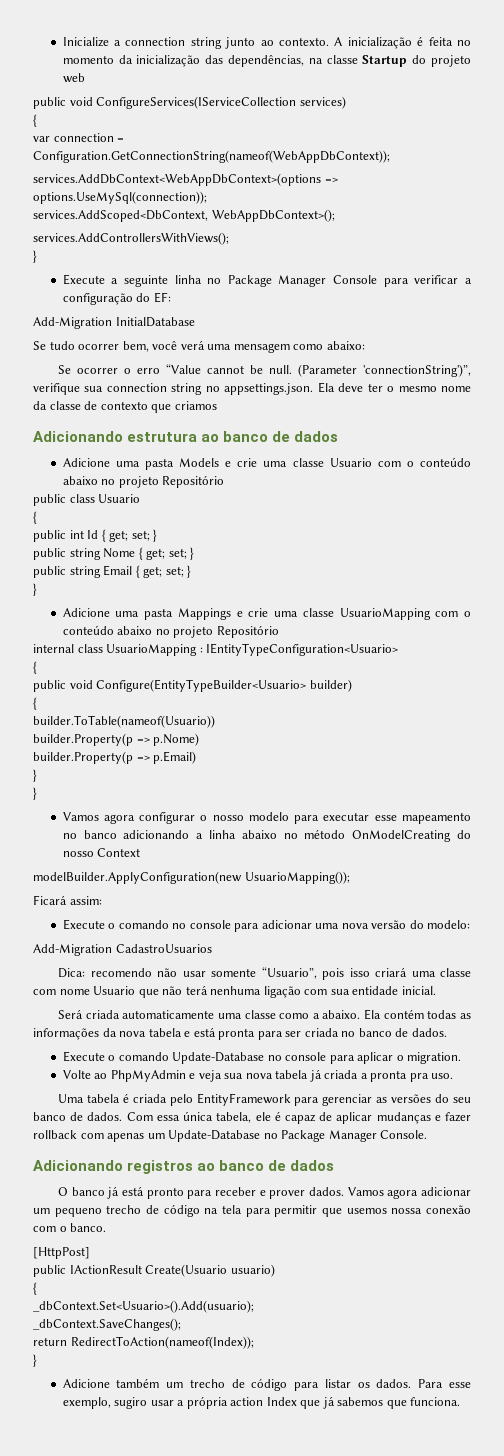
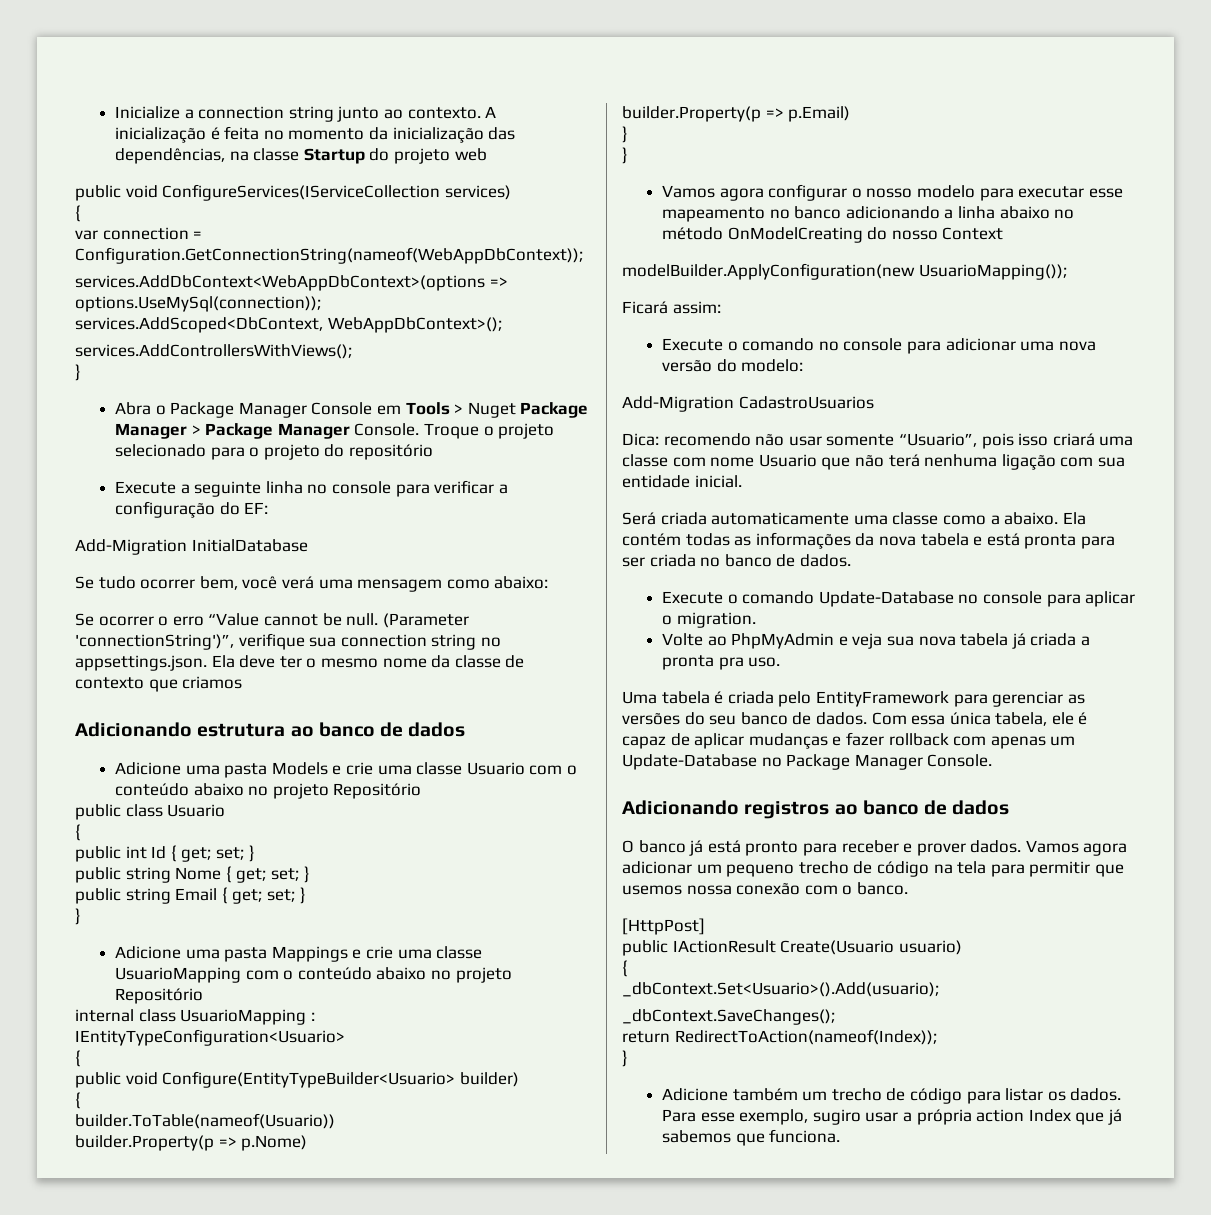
(37, 256) none -> [115,402,589,418] [115,423,555,439] [115,444,434,460] // Abra o Package Manager Console em Tools > Nuget Package Manager > Package Manager Console. Troque o projeto selecionado para o projeto do repositório
[227,275,378,287] Package Manager Console -> [332,481,392,494] console

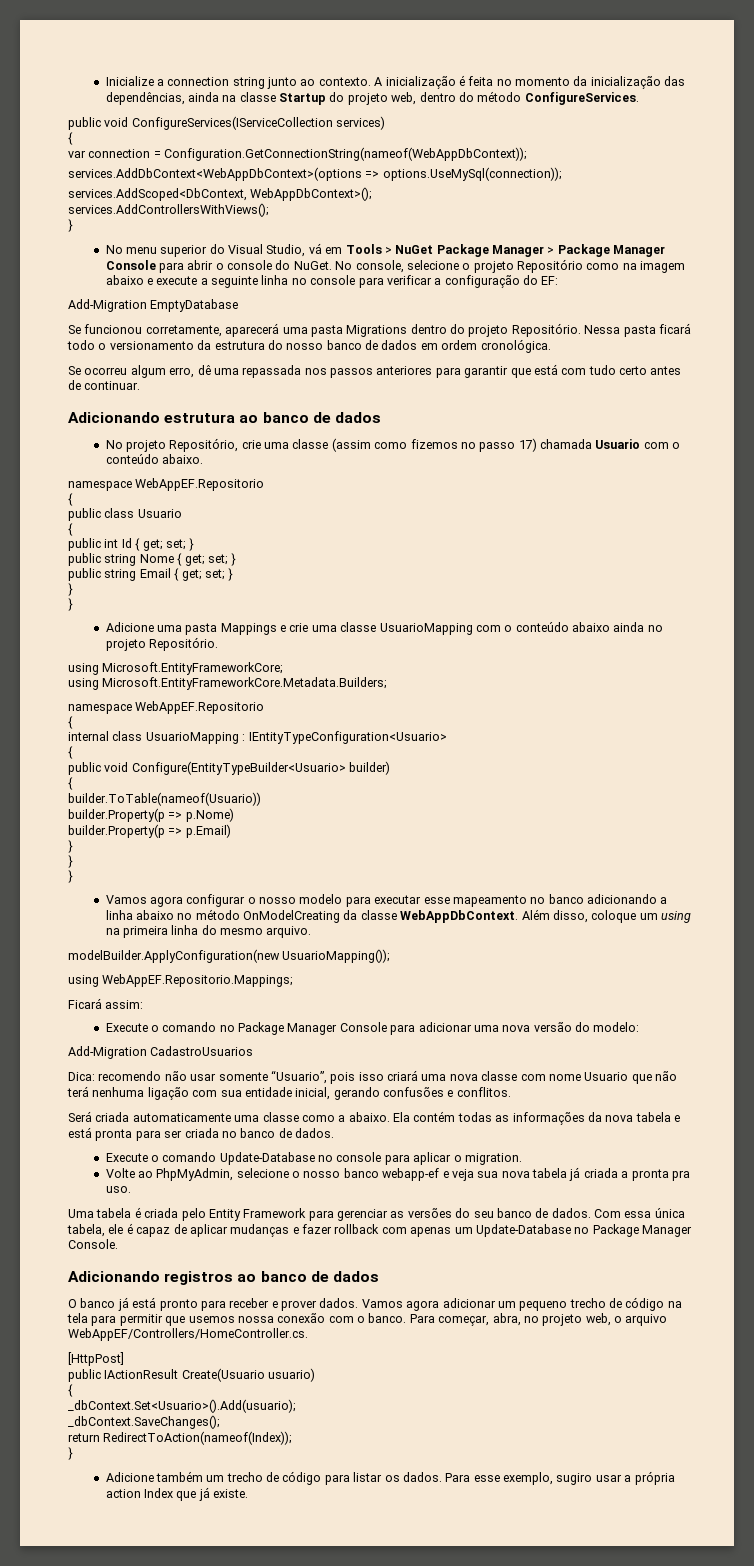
(226, 156) none -> [187,92,219,102] ainda
[454,148,487,161] web -> [391,91,639,105] web, dentro do método ConfigureServices.
[115,402,373,418] Abra o Package Manager Console -> [105,243,322,257] No menu superior do Visual Studio, vá
[467,402,516,418] Nuget -> [395,245,434,254] NuGet
[354,423,555,439] [115,444,434,460] [115,481,177,494] Console. Troque o projeto selecionado para o projeto do repositório // Execute -> [105,259,686,273] [105,275,198,285] Console para abrir o console do NuGet. No console, selecione o projeto Repositório como na imagem abaixo e execute
[191,539,308,552] [75,576,549,592] [75,613,469,628] [75,633,501,650] [75,655,525,671] [75,676,243,692] InitialDatabase // Se tudo ocorrer bem, você verá uma mensagem como abaixo: // Se ocorrer o erro “Value cannot be null. (Parameter 'connectionString')”, verifique sua connection string no appsettings.json. Ela deve ter o mesmo nome da classe de contexto que criamos -> [150,299,239,312] [68,323,691,337] [67,339,551,353] [68,364,682,378] [68,380,141,390] EmptyDatabase // Se funcionou corretamente, aparecerá uma pasta Migrations dentro do projeto Repositório. Nessa pasta ficará todo o versionamento da estrutura do nosso banco de dados em ordem cronológica. // Se ocorreu algum erro, dê uma repassada nos passos anteriores para garantir que está com tudo certo antes de continuar.
[115,762,578,778] [115,783,422,799] Adicione uma pasta Models e crie uma classe Usuario com o conteúdo abaixo no projeto Repositório -> [105,438,681,452] [105,454,203,464] [68,478,265,491] [68,493,73,506] No projeto Repositório, crie uma classe (assim como fizemos no passo 17) chamada Usuario com o conteúdo abaixo. // namespace WebAppEF.Repositorio // {
(81, 916) none -> [68,598,73,611] // }
[431,967,512,983] [115,988,204,1004] no projeto Repositório -> [613,622,663,632] [105,637,218,651] [68,662,284,675] [68,677,388,690] [68,701,265,714] [68,716,73,729] ainda no projeto Repositório. // using Microsoft.EntityFrameworkCore; // using Microsoft.EntityFrameworkCore.Metadata.Builders; // namespace WebAppEF.Repositorio // {
(628, 155) none -> [68,870,73,883] // }
[867,227,1004,240] do nosso Context -> [343,909,692,923] [105,925,312,938] da classe WebAppDbContext. Além disso, coloque um using na primeira linha do mesmo arquivo.
(1067, 272) none -> [68,974,294,987] // using WebAppEF.Repositorio.Mappings;
[843,338,903,351] console -> [238,1022,387,1035] Package Manager Console
(1134, 441) none -> [449,1074,478,1081] nova
[694,475,742,488] inicial. -> [295,1087,511,1100] inicial, gerando confusões e conflitos.
[731,633,835,649] PhpMyAdmin -> [156,1168,440,1181] PhpMyAdmin, selecione o nosso banco webapp-ef
[815,691,949,707] EntityFramework -> [208,1208,307,1221] Entity Framework
(908, 888) none -> [409,1313,668,1326] [68,1328,308,1341] Para começar, abra, no projeto web, o arquivo WebAppEF/Controllers/HomeController.cs.
[662,1129,841,1146] sabemos que funciona. -> [213,1489,249,1498] existe.

